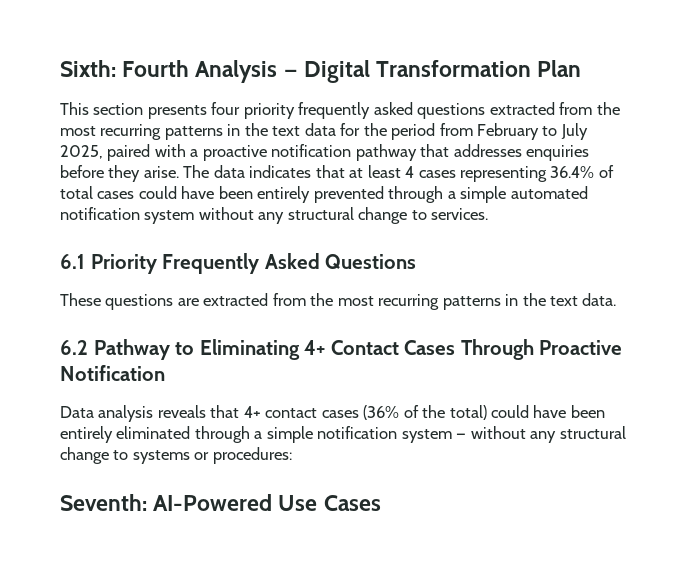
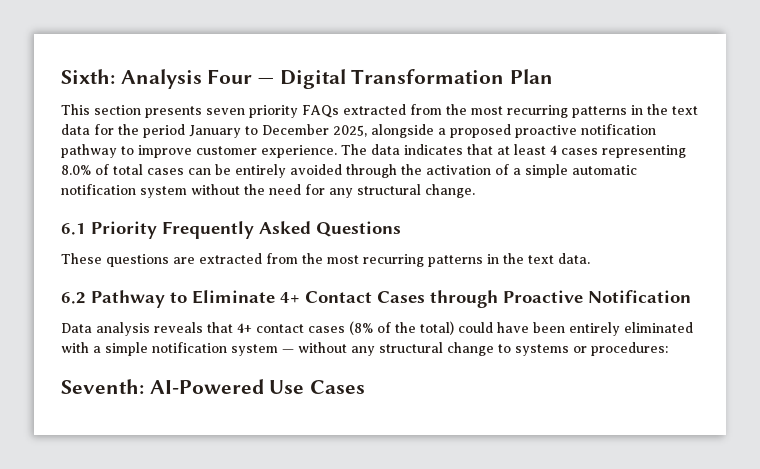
[122,60,278,83] Fourth Analysis -> [120,69,253,89] Analysis Four
[211,102,486,119] four priority frequently asked questions -> [206,105,339,118] seven priority FAQs
[439,123,588,140] [60,144,590,161] [60,165,179,182] from February to July 2025, paired with a proactive notification pathway that addresses enquiries before they arise. -> [189,124,656,138] [61,144,337,158] January to December 2025, alongside a proposed proactive notification pathway to improve customer experience.
[550,166,595,178] 36.4% -> [61,165,91,175] 8.0%
[138,186,588,203] could have been entirely prevented through a simple automated -> [188,164,637,178] can be entirely avoided through the activation of a simple automatic
[258,207,489,224] any structural change to services. -> [244,184,475,198] the need for any structural change.
[199,339,300,360] Eliminating -> [192,290,275,304] Eliminate
[460,339,534,360] Through -> [430,290,498,308] through
[363,405,400,420] (36% -> [349,321,373,335] (8%
[194,426,250,443] through -> [61,342,89,353] with

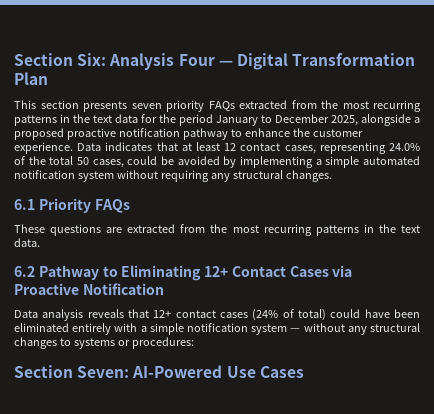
[61,69,115,84] Sixth: -> [14,53,107,66] Section Six:
[138,144,686,158] [61,164,637,178] improve customer experience. The data indicates that at least 4 cases representing 8.0% of total cases can be entirely avoided through the activation of a simple automatic -> [244,128,363,137] [14,142,420,154] [14,156,421,168] enhance the customer experience. Data indicates that at least 12 contact cases, representing 24.0% of the total 50 cases, could be avoided by implementing a simple automated
[244,184,475,198] the need for any structural change. -> [160,170,332,182] requiring any structural changes.
[162,221,401,239] Frequently Asked Questions -> [94,199,130,213] FAQs
[192,290,300,304] Eliminate 4+ -> [121,265,229,281] Eliminating 12+
[430,290,498,308] through -> [332,265,353,277] via
[237,323,252,333] 4+ -> [153,310,172,318] 12+
[349,321,416,335] (8% of the -> [252,309,294,321] (24% of
[569,322,693,336] entirely eliminated -> [14,323,112,335] eliminated entirely
[447,342,494,356] change -> [14,337,57,349] changes
[61,379,144,394] Seventh: -> [14,365,130,378] Section Seven:

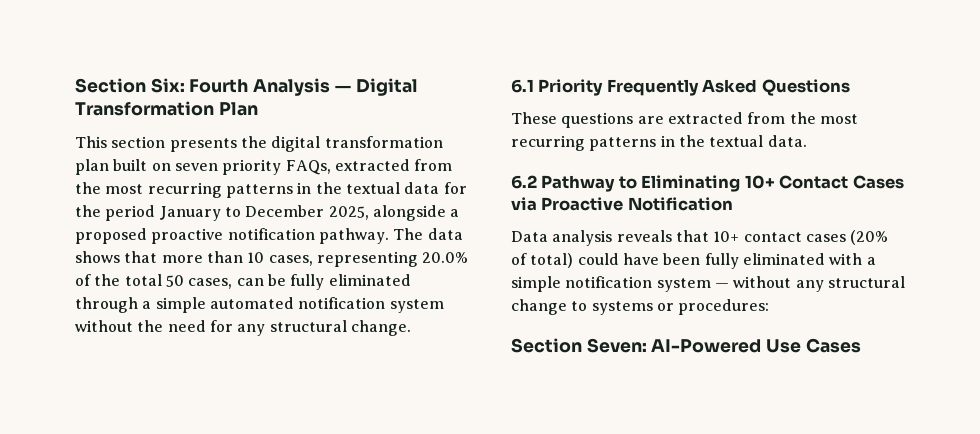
[109,53,215,70] Analysis Four -> [189,78,331,96] Fourth Analysis
(127, 106) none -> [240,136,443,152] [75,159,171,175] the digital transformation plan built on
[208,100,421,112] [14,114,112,126] FAQs extracted from the most recurring patterns in the text -> [285,159,453,175] [75,182,400,198] FAQs, extracted from the most recurring patterns in the textual
[182,128,363,140] [14,142,281,154] pathway to enhance the customer experience. Data indicates that at least 12 contact -> [318,228,463,244] [75,251,265,263] pathway. The data shows that more than 10
[388,143,420,151] 24.0% -> [422,252,469,263] 20.0%
[127,156,313,168] could be avoided by implementing -> [236,274,411,290] [75,297,138,313] can be fully eliminated through
[160,170,332,182] requiring any structural changes. -> [137,320,411,336] the need for any structural change.
[94,199,130,213] FAQs -> [606,79,850,96] Frequently Asked Questions
[400,225,420,233] text -> [709,135,764,147] textual
[204,266,229,277] 12+ -> [744,175,775,189] 10+
[153,310,172,318] 12+ -> [713,231,740,242] 10+
[252,309,279,321] (24% -> [850,230,889,245] (20%
[14,323,112,335] eliminated entirely -> [704,253,825,269] fully eliminated
[14,337,57,349] changes -> [511,299,567,315] change

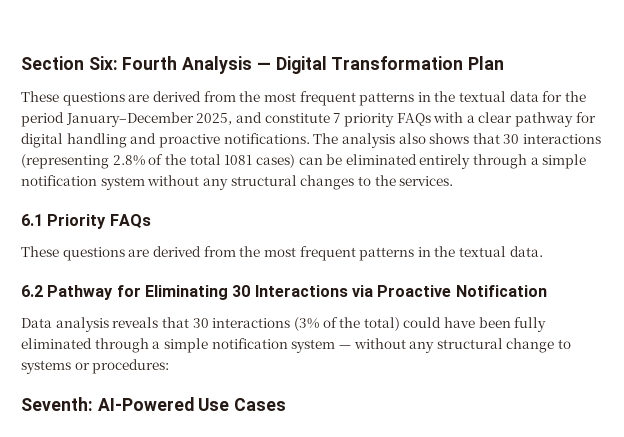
[75,136,443,152] [75,159,453,175] [75,182,222,198] This section presents the digital transformation plan built on seven priority FAQs, extracted from the most recurring -> [21,91,356,106] These questions are derived from the most frequent
[159,205,460,221] [75,228,463,244] [75,251,469,267] [75,274,411,290] [75,297,294,313] January to December 2025, alongside a proposed proactive notification pathway. The data shows that more than 10 cases, representing 20.0% of the total 50 cases, can be fully eliminated through a simple automated -> [65,112,596,127] [21,133,602,148] [21,154,587,169] January–December 2025, and constitute 7 priority FAQs with a clear pathway for digital handling and proactive notifications. The analysis also shows that 30 interactions (representing 2.8% of the total 1081 cases) can be eliminated entirely through a simple
[137,320,411,336] the need for any structural change. -> [202,175,454,190] any structural changes to the services.
[606,79,850,96] [511,112,858,128] [511,135,585,151] Frequently Asked Questions // These questions are extracted from the most recurring -> [109,214,151,228] [21,246,356,261] FAQs // These questions are derived from the most frequent
[618,175,904,192] to Eliminating 10+ Contact Cases -> [116,285,348,300] for Eliminating 30 Interactions
[713,230,889,245] [511,253,527,265] 10+ contact cases (20% of -> [192,317,361,331] 30 interactions (3% of the
[829,253,863,265] with -> [94,338,149,353] through
[511,338,647,353] Section Seven: -> [21,397,93,411] Seventh:

